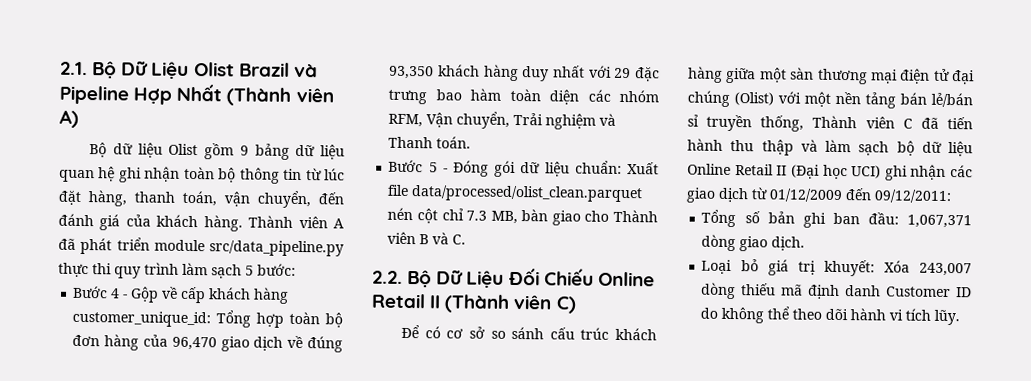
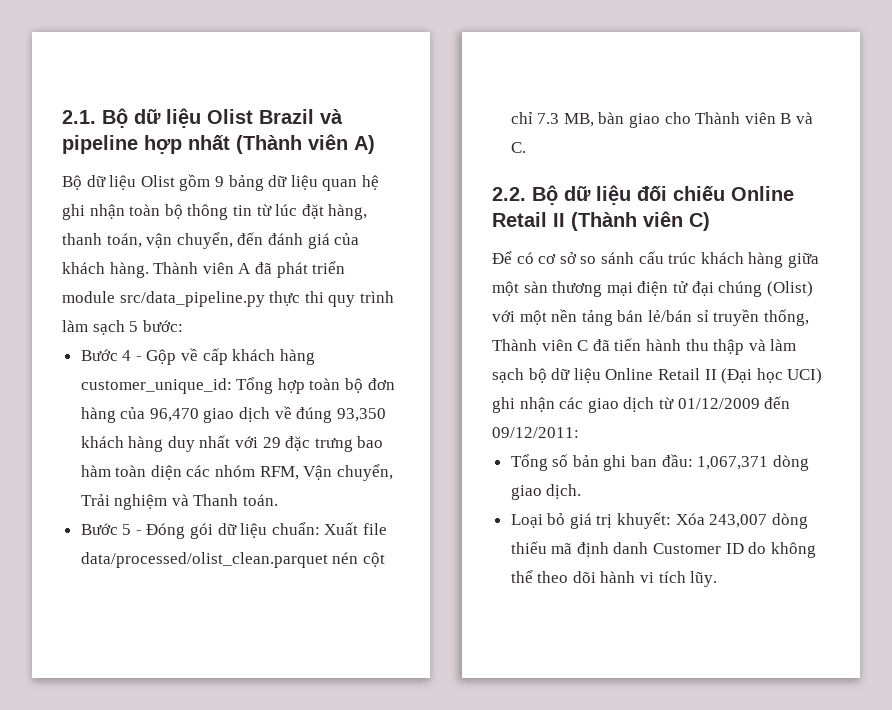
[121,61,190,79] Dữ Liệu -> [134,108,201,128] dữ liệu
[59,83,223,105] Pipeline Hợp Nhất -> [62,135,230,154] pipeline hợp nhất
[436,267,594,288] Dữ Liệu Đối Chiếu -> [564,185,725,205] dữ liệu đối chiếu

